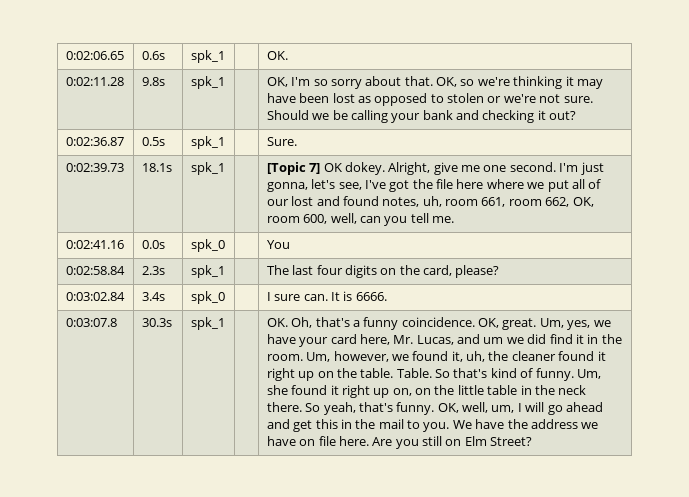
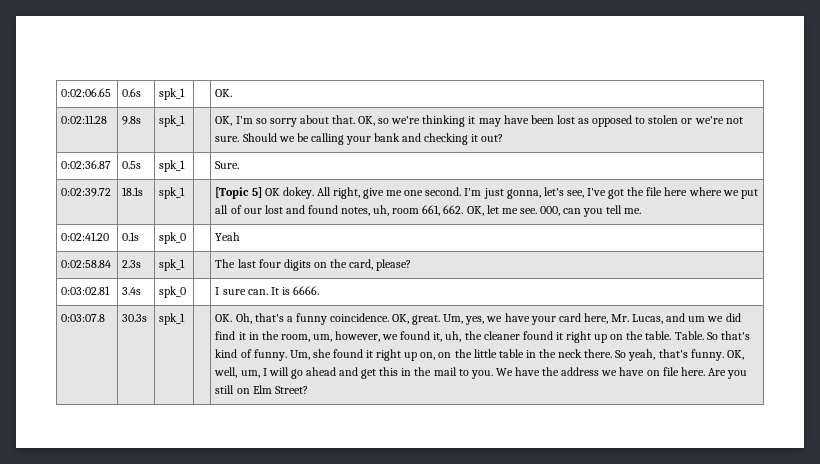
[65,163,124,172] 0:02:39.73 -> [61,188,112,197] 0:02:39.72
[309,163,321,174] 7] -> [251,187,262,198] 5]
[388,162,431,175] Alright, -> [316,187,360,199] All right,
[508,197,594,207] [266,213,357,224] room 662, OK, room 600, well, -> [443,205,561,216] 662. OK, let me see. 000,
[65,240,124,249] [141,240,165,249] [190,239,225,252] [266,240,290,249] 0:02:41.16 | 0.0s | spk_0 | | You -> [61,232,110,241] [122,232,140,241] [159,232,187,244] [215,232,241,241] 0:02:41.20 | 0.1s | spk_0 | | Yeah
[65,292,125,301] 0:03:02.84 -> [61,286,111,295] 0:03:02.81
[266,352,331,362] room. Um, -> [280,334,332,342] room, um,

